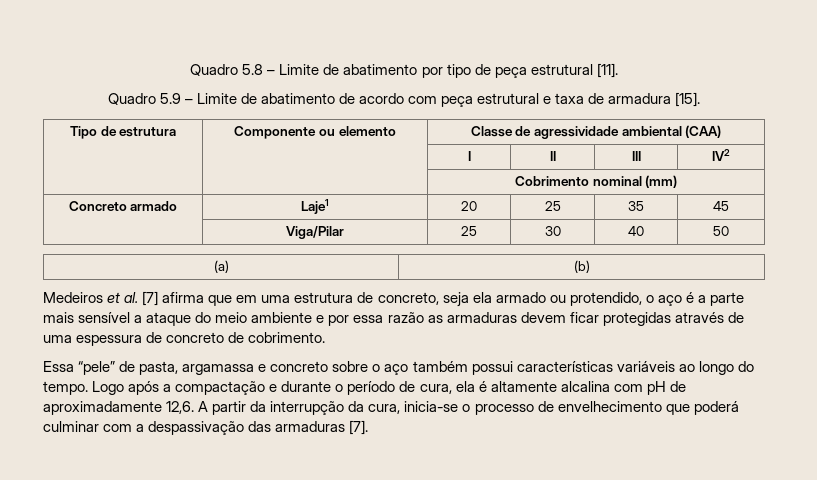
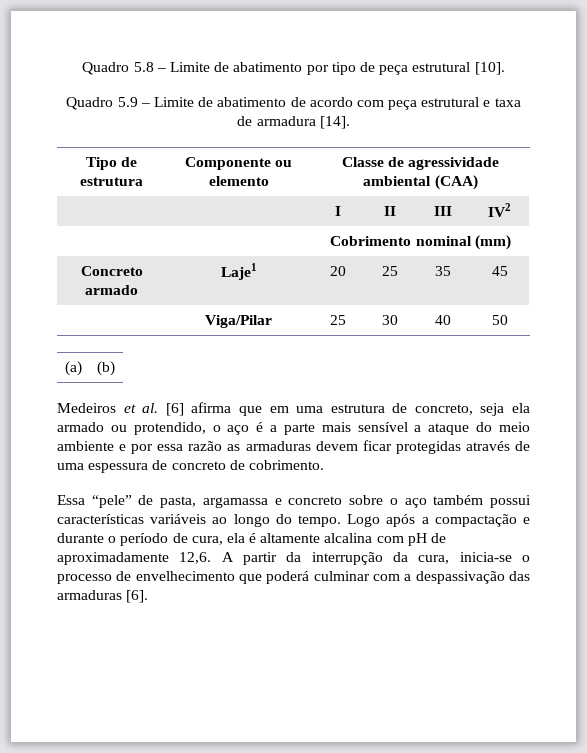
[596,63,618,78] [11]. -> [474,62,505,75] [10].
[675,92,701,107] [15]. -> [319,116,350,129] [14].
[142,291,159,306] [7] -> [165,403,184,416] [6]
[349,420,369,435] [7]. -> [126,590,149,603] [6].

